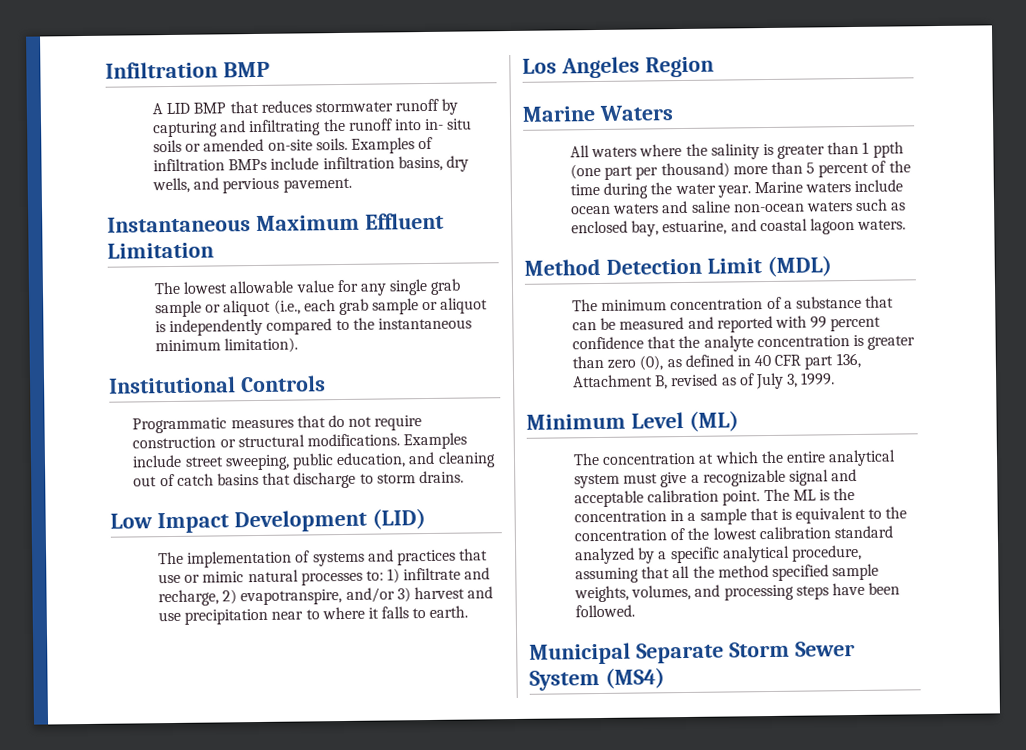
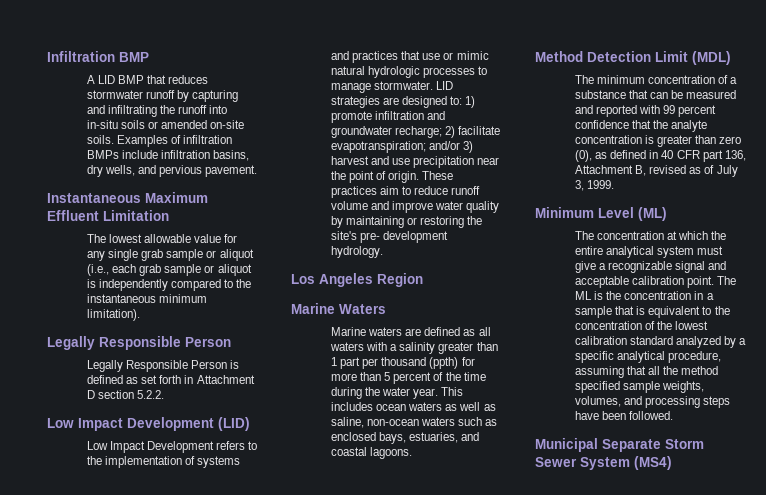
[425,118,473,131] in- situ -> [87,120,119,129] in-situ
[109,375,326,394] [132,414,423,434] [132,432,468,450] [132,451,496,471] [133,470,464,489] [110,508,426,534] [157,551,184,565] Institutional Controls // Programmatic measures that do not require construction or structural modifications. Examples include street sweeping, public education, and cleaning out of catch basins that discharge to storm drains. // Low Impact Development (LID) // The -> [47,336,231,350] [87,360,240,372] [87,375,255,384] [87,390,165,399] [47,417,250,431] [87,441,258,453] [87,456,103,465] Legally Responsible Person // Legally Responsible Person is defined as set forth in Attachment D section 5.2.2. // Low Impact Development (LID) // Low Impact Development refers to the
[300,567,491,586] [157,589,343,607] processes to: 1) infiltrate and recharge, 2) evapotranspire, -> [368,66,488,78] [331,81,454,93] [331,96,476,108] [331,111,446,123] [331,126,501,138] [331,141,427,153] hydrologic processes to manage stormwater. LID strategies are designed to: 1) promote infiltration and groundwater recharge; 2) facilitate evapotranspiration;
[305,605,469,620] to where it falls to earth. -> [331,171,454,183] [331,186,481,198] [331,201,500,213] [331,216,483,228] [331,231,449,243] [331,246,384,258] the point of origin. These practices aim to reduce runoff volume and improve water quality by maintaining or restoring the site's pre- development hydrology.
[569,141,904,160] [569,162,730,180] All waters where the salinity is greater than 1 ppth (one part per thousand) -> [331,327,491,336] [330,342,498,354] [331,357,475,369] Marine waters are defined as all waters with a salinity greater than 1 part per thousand (ppth) for
[753,179,904,194] [570,200,731,215] Marine waters include ocean waters and saline -> [441,387,464,396] [331,402,496,411] [331,417,365,428] This includes ocean waters as well as saline,
[631,217,907,237] bay, estuarine, and coastal lagoon waters. -> [379,432,480,444] [331,447,413,459] bays, estuaries, and coastal lagoons.

